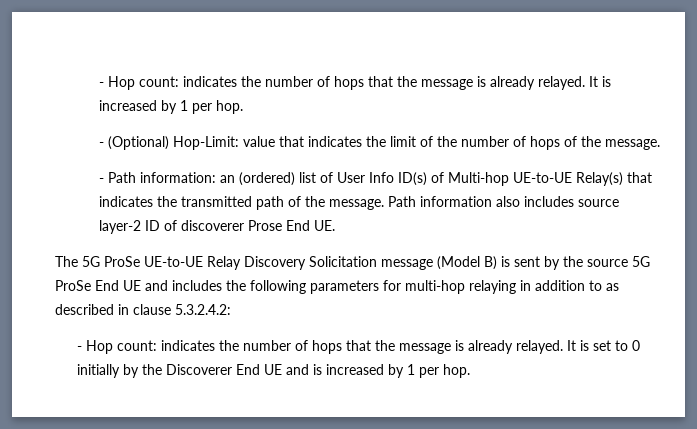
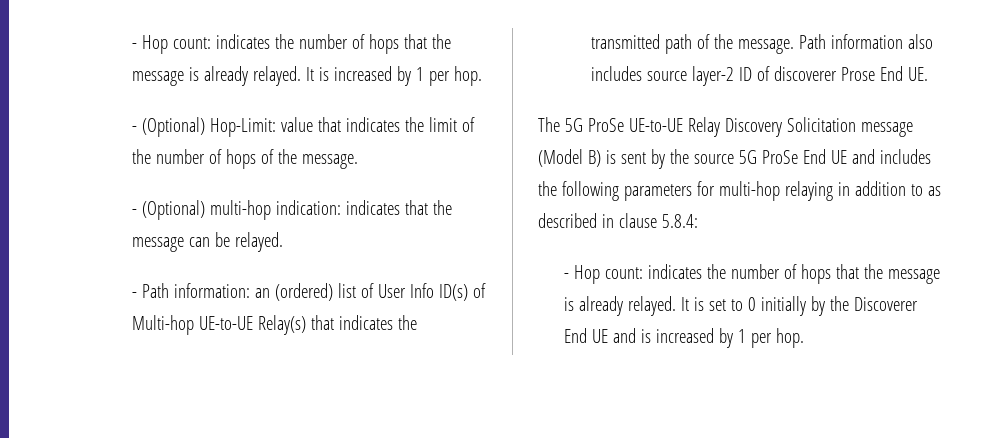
(660, 144) none -> [131,200,452,220] [131,232,283,252] // - (Optional) multi-hop indication: indicates that the message can be relayed.
[175,304,231,315] 5.3.2.4.2: -> [661,214,698,228] 5.8.4:

